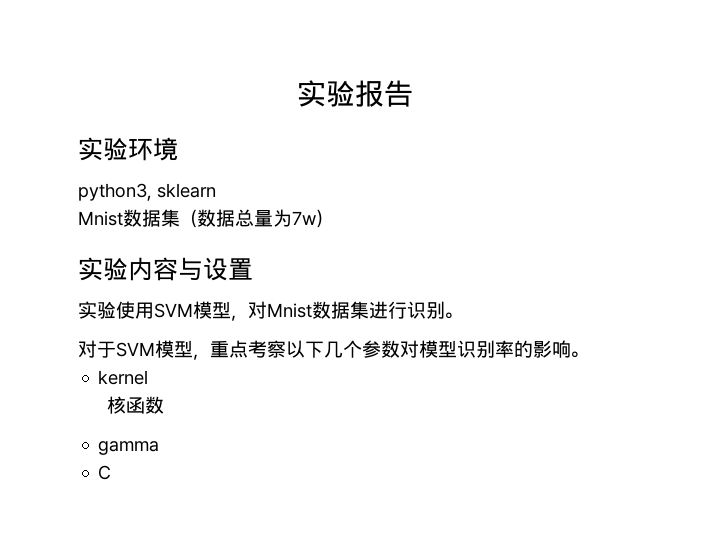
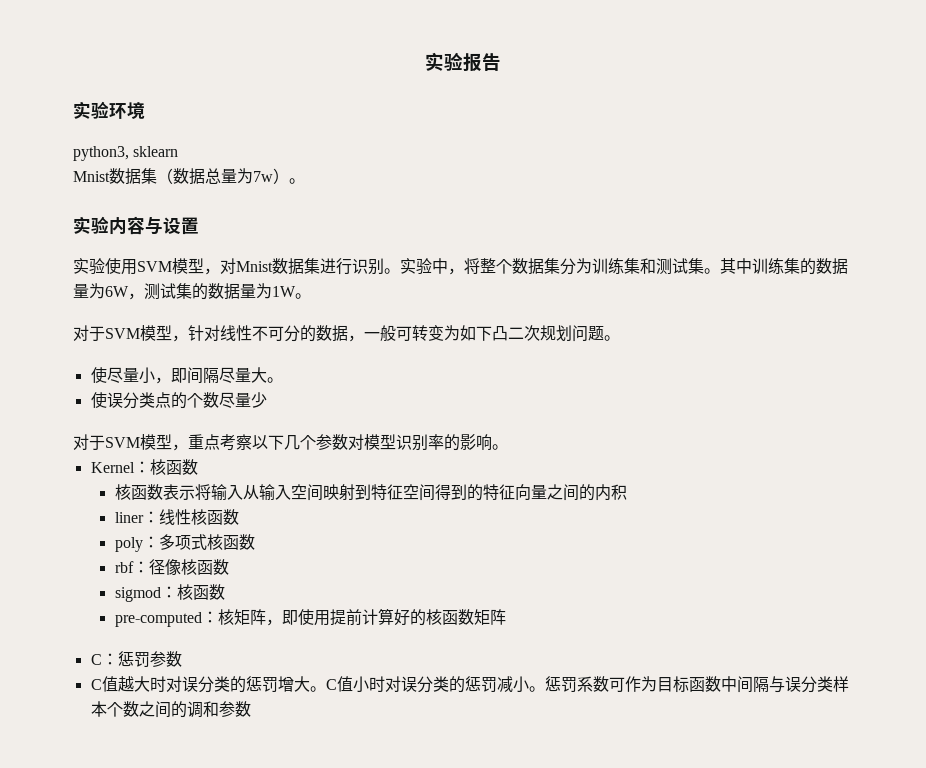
(333, 218) none -> [289,178,305,184] 。
(462, 315) none -> [400,258,848,275] [73,283,311,300] [73,325,620,342] [90,367,283,384] [90,392,267,409] 实验中，将整个数据集分为训练集和测试集。其中训练集的数据量为6W，测试集的数据量为1W。 // 对于SVM模型，针对线性不可分的数据，一般可转变为如下凸二次规划问题。 // 使尽量小，即间隔尽量大。 // 使误分类点的个数尽量少
[98,370,149,385] [107,396,165,414] [98,441,160,455] [98,465,112,480] kernel // 核函数 // gamma // C -> [90,459,198,475] [114,484,627,501] [114,509,239,525] [114,534,255,552] [114,559,229,575] [114,584,225,602] [114,608,506,627] [90,651,182,668] [90,676,849,693] [90,701,251,718] Kernel：核函数 // 核函数表示将输入从输入空间映射到特征空间得到的特征向量之间的内积 // liner：线性核函数 // poly：多项式核函数 // rbf：径像核函数 // sigmod：核函数 // pre-computed：核矩阵，即使用提前计算好的核函数矩阵 // C：惩罚参数 // C值越大时对误分类的惩罚增大。C值小时对误分类的惩罚减小。惩罚系数可作为目标函数中间隔与误分类样本个数之间的调和参数

